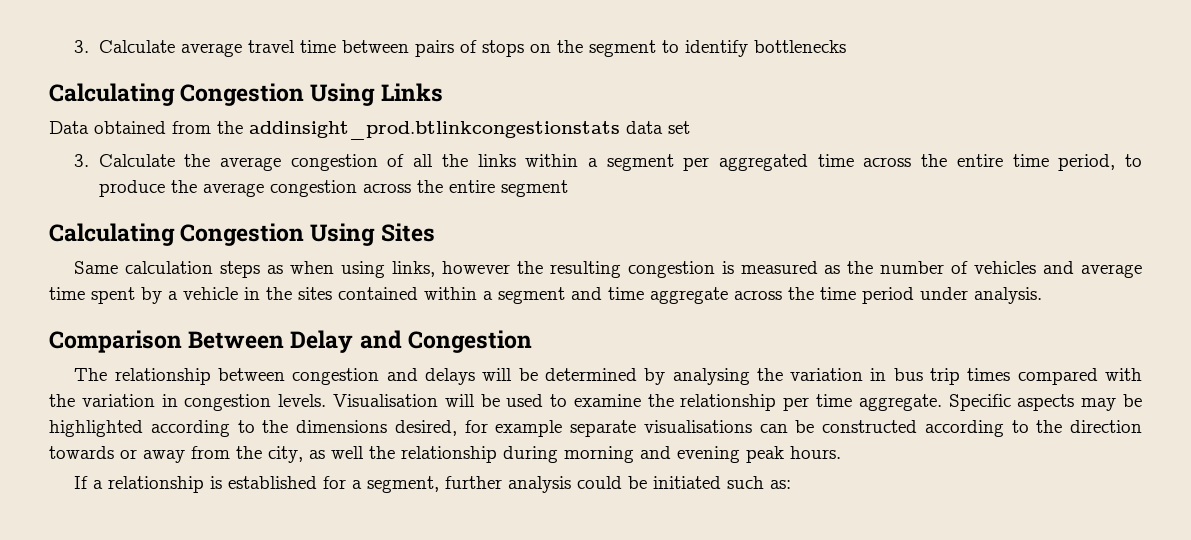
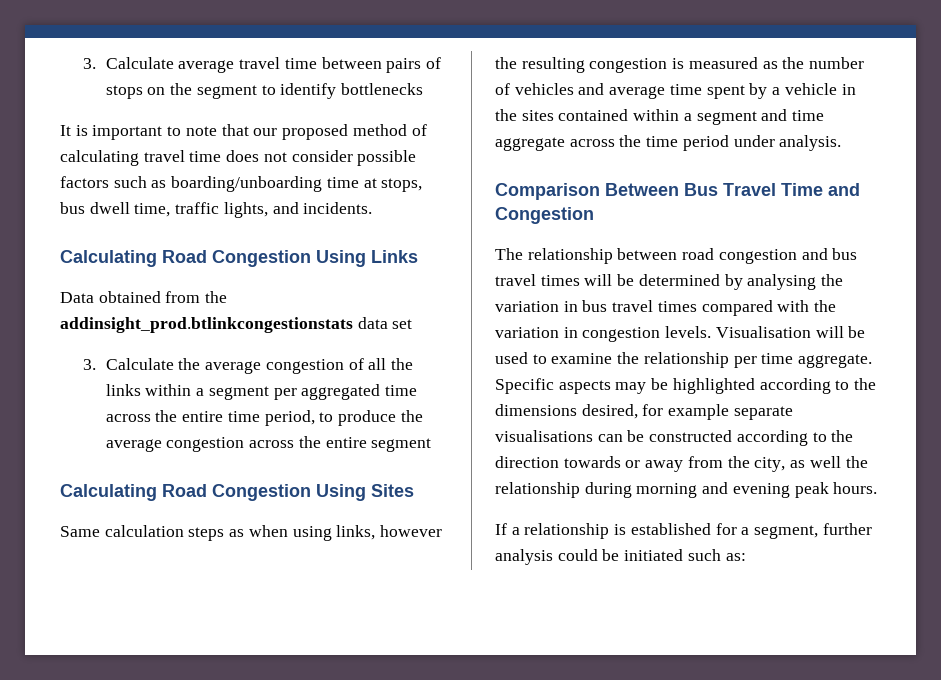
[49,83,175,106] // Calculating -> [60,124,427,140] [60,150,417,166] [60,176,423,192] [60,202,373,218] [60,250,207,267] // It is important to note that our proposed method of calculating travel time does not consider possible factors such as boarding/unboarding time at stops, bus dwell time, traffic lights, and incidents. // Calculating Road
(175, 234) none -> [162,484,207,497] Road
[290,330,354,353] Delay -> [684,183,823,196] Bus Travel Time
(286, 374) none -> [682,248,715,260] road
[425,368,476,385] delays -> [832,248,858,260] [495,274,580,286] bus travel times
[930,368,961,385] trip -> [612,300,654,312] travel

